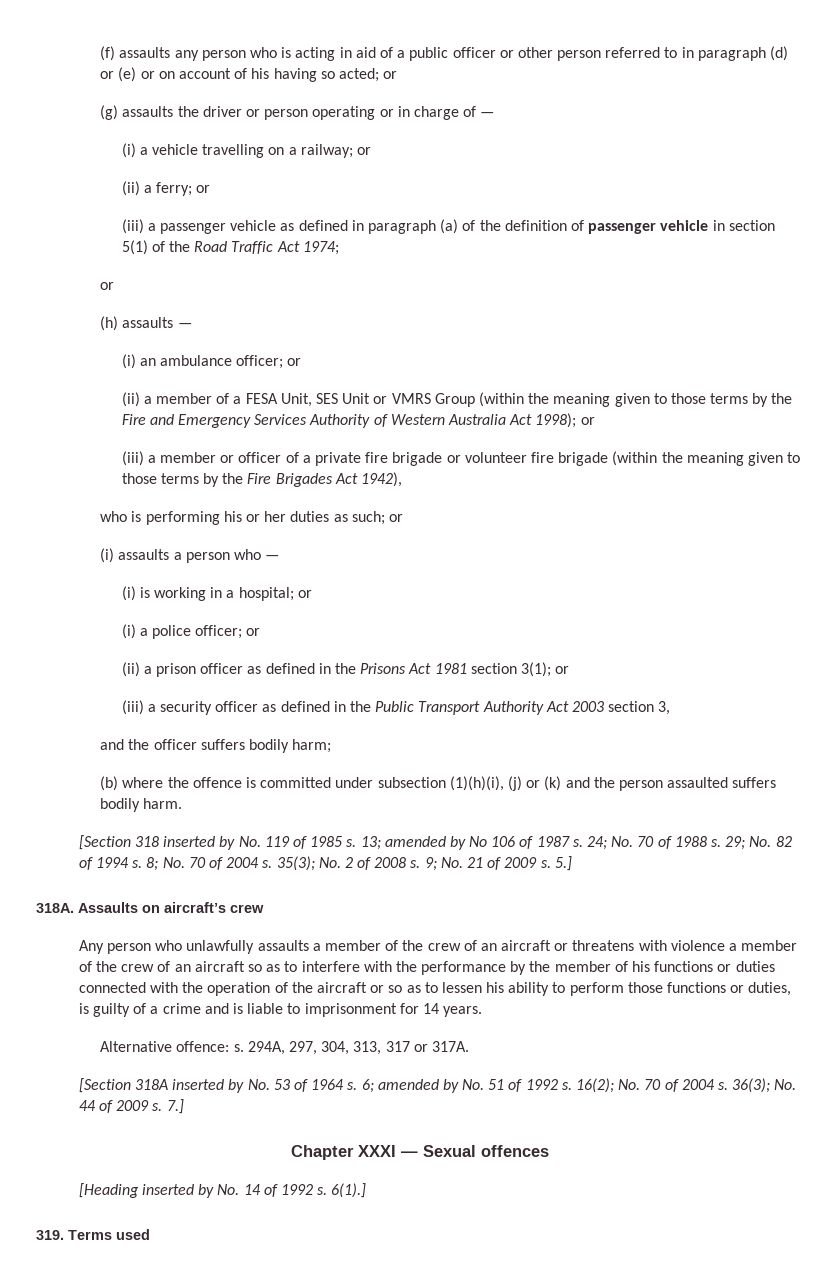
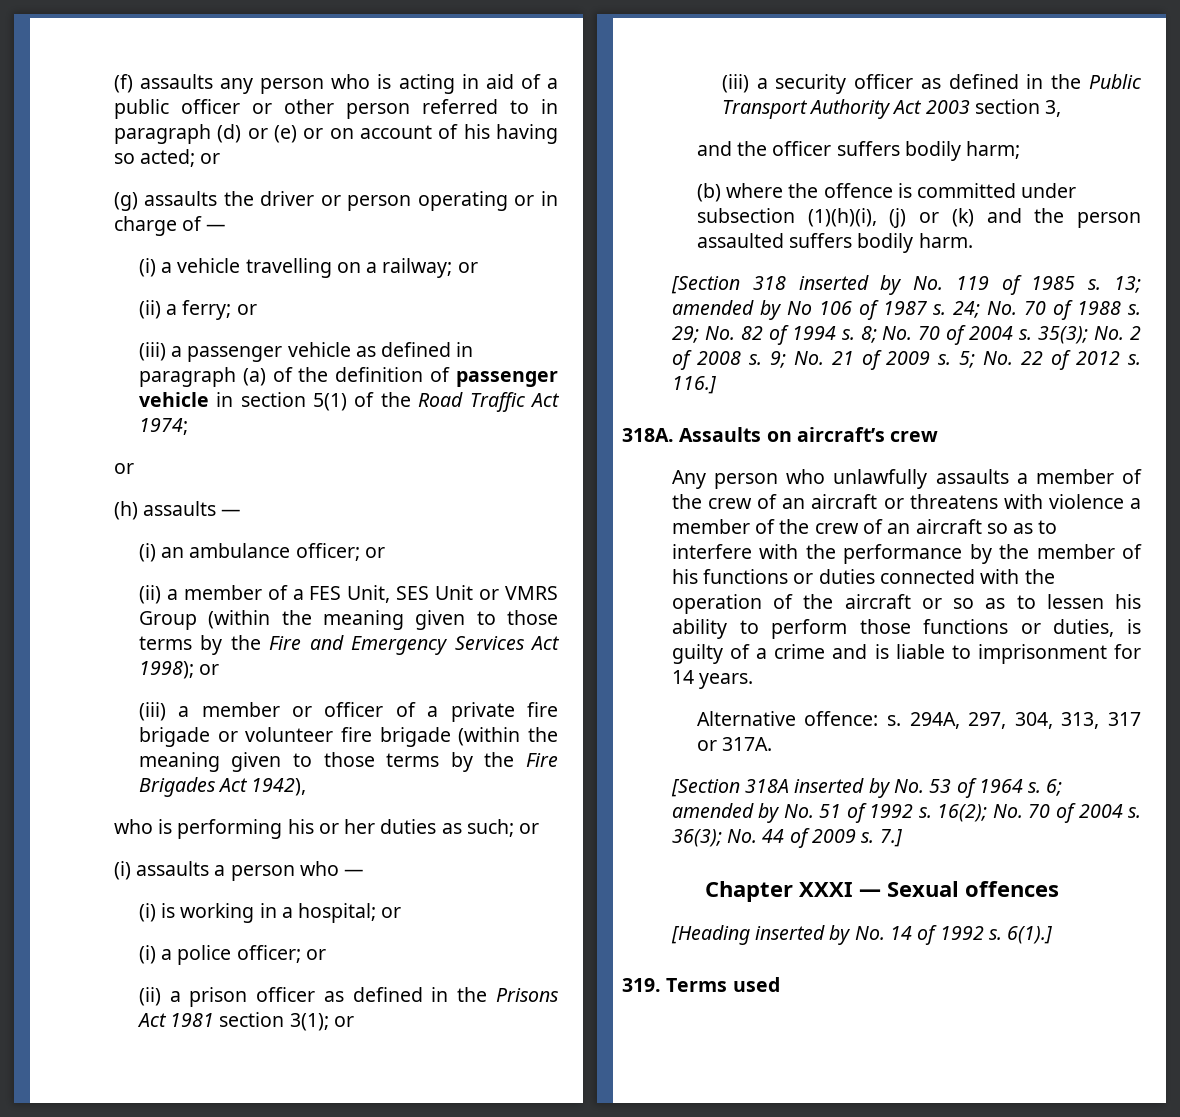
[245,393,278,404] FESA -> [309,586,342,600] FES
[309,414,507,428] Authority of Western Australia -> (525, 643) none
[554,856,572,871] 5.] -> [959,350,1141,370] [671,376,716,394] 5; No. 22 of 2012 s. 116.]

